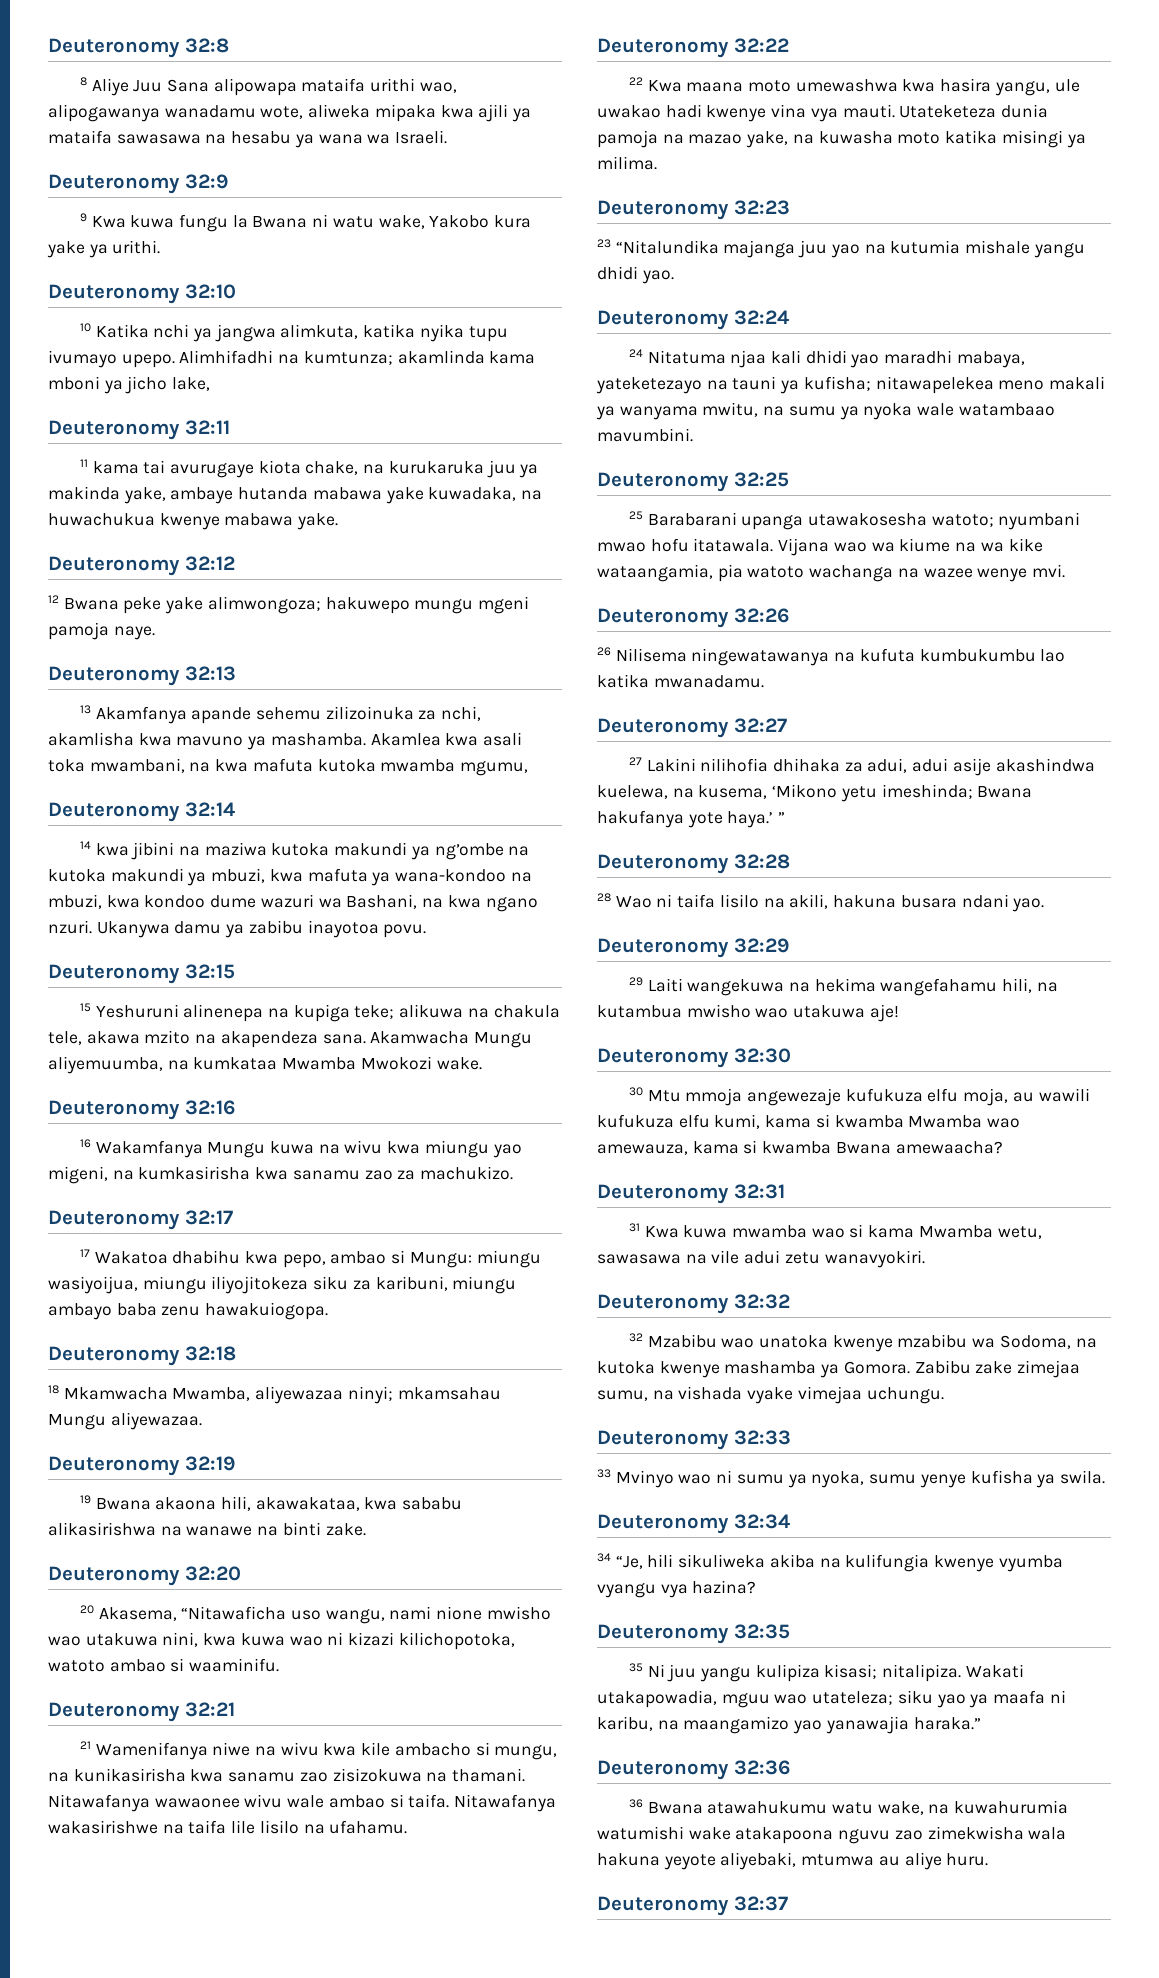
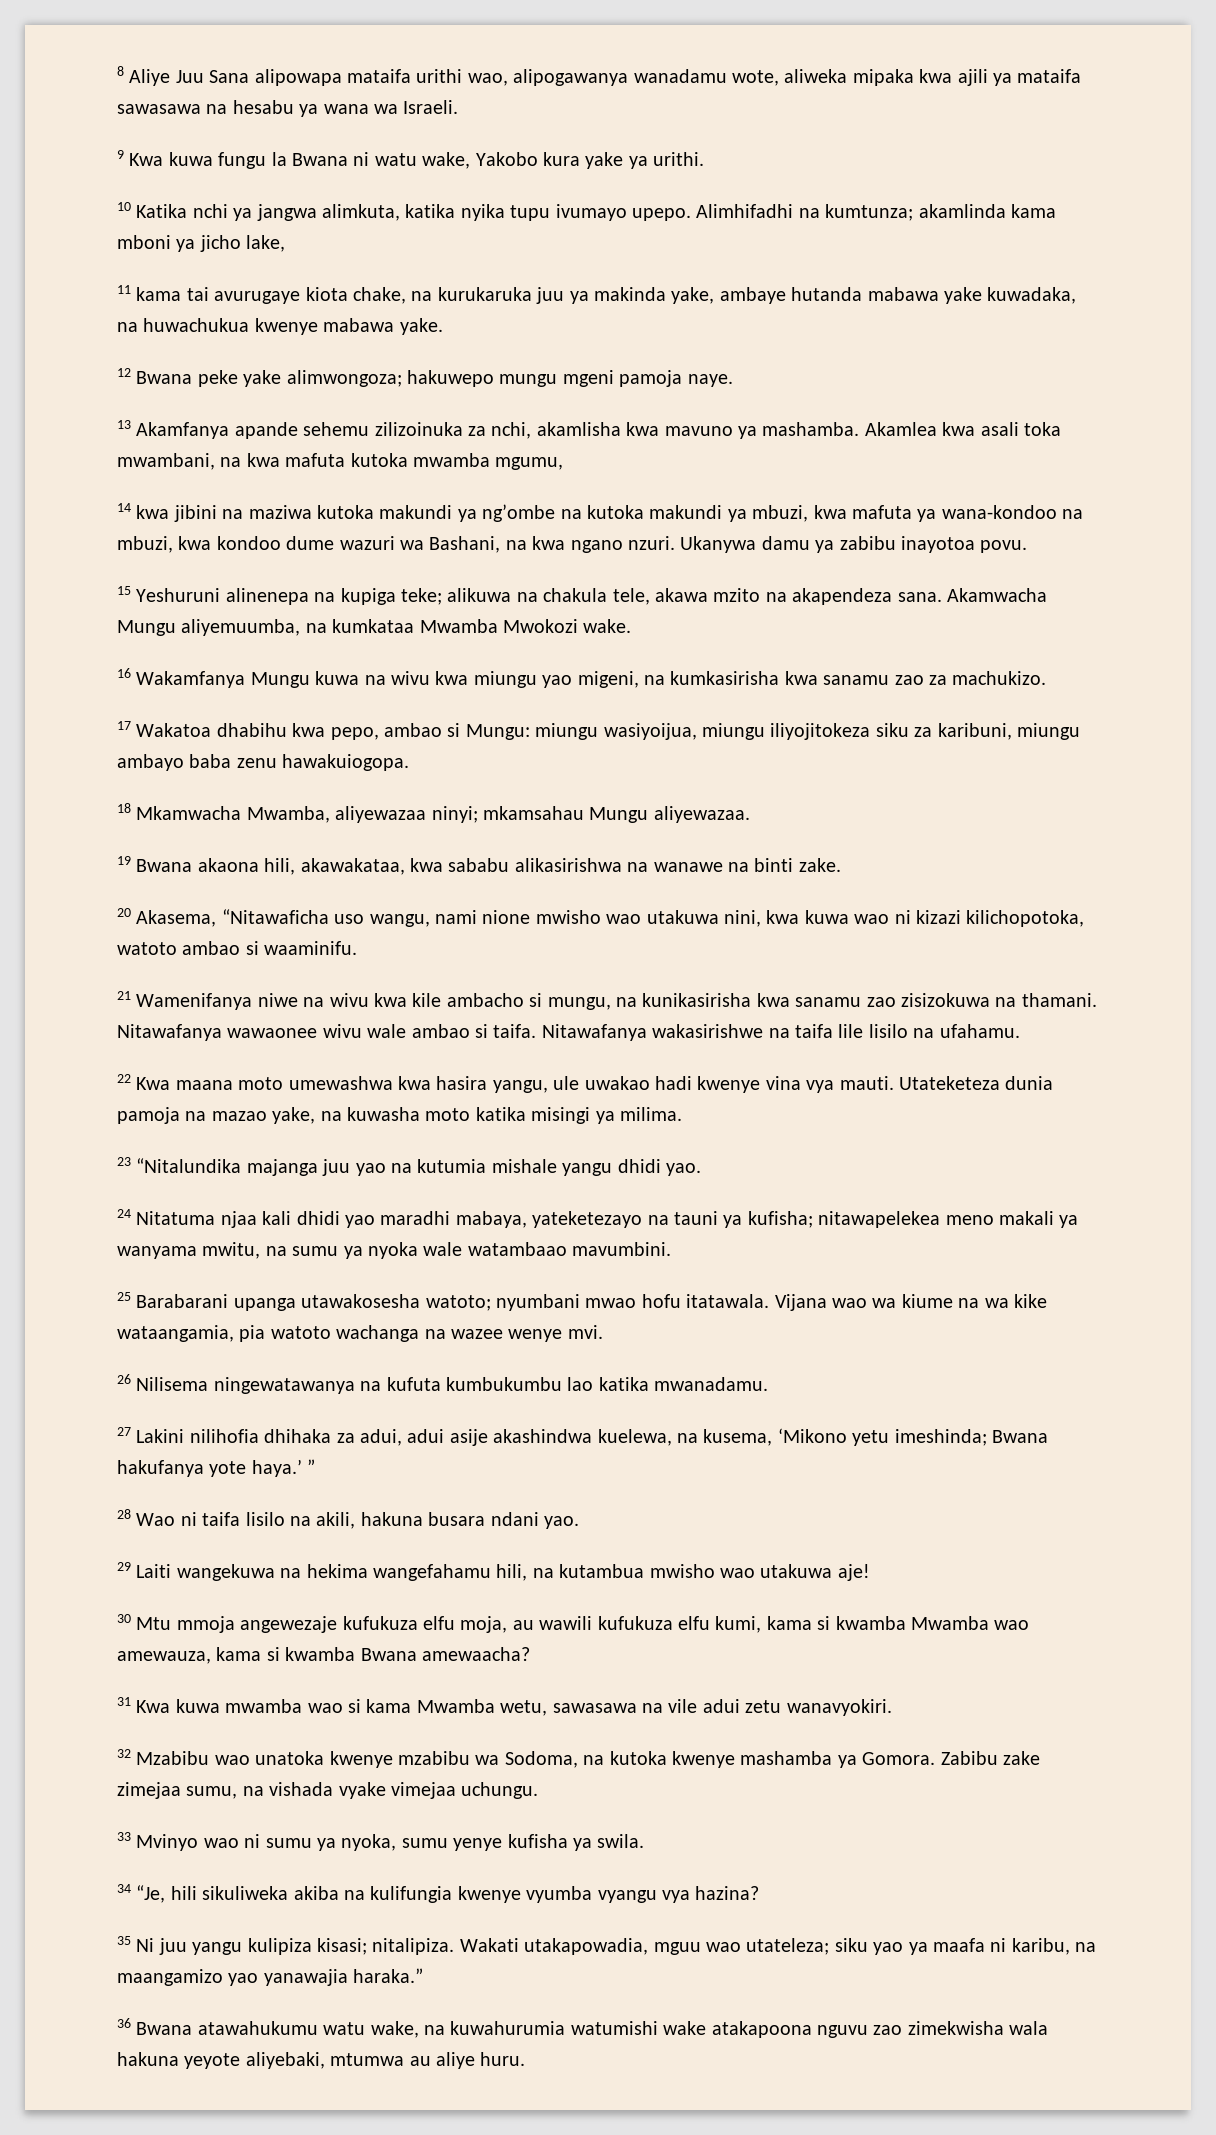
[48,38,229,58] Deuteronomy 32:8 // -> (117, 71) none
[48,174,229,194] // Deuteronomy 32:9 -> (459, 107) none
[48,284,236,304] // Deuteronomy 32:10 -> (705, 159) none
[48,420,230,440] // Deuteronomy 32:11 -> (286, 243) none
[48,556,235,576] // Deuteronomy 32:12 -> (443, 326) none
[48,666,236,686] // Deuteronomy 32:13 -> (733, 380) none
[48,802,235,822] // Deuteronomy 32:14 -> (564, 463) none
[48,964,235,984] // Deuteronomy 32:15 -> (1028, 546) none
[48,1100,235,1120] // Deuteronomy 32:16 -> (632, 626) none
[48,1210,233,1230] // Deuteronomy 32:17 -> (1047, 678) none
[48,1346,236,1366] // Deuteronomy 32:18 -> (410, 762) none
[48,1456,236,1476] // Deuteronomy 32:19 -> (750, 814) none
[48,1566,241,1586] // Deuteronomy 32:20 -> (841, 865) none
[48,1702,235,1722] // Deuteronomy 32:21 -> (358, 948) none
[597,38,789,58] // Deuteronomy 32:22 -> (1020, 1031) none
[597,200,790,220] // Deuteronomy 32:23 -> (682, 1114) none
[597,310,789,330] // Deuteronomy 32:24 -> (701, 1169) none
[597,472,789,492] // Deuteronomy 32:25 -> (672, 1249) none
[597,608,789,628] // Deuteronomy 32:26 -> (603, 1332) none
[597,718,787,738] // Deuteronomy 32:27 -> (769, 1384) none
[597,854,790,874] // Deuteronomy 32:28 -> (316, 1466) none
[597,938,790,958] // Deuteronomy 32:29 -> (579, 1522) none
[597,1048,791,1068] // Deuteronomy 32:30 -> (870, 1572) none
[597,1184,785,1204] // Deuteronomy 32:31 -> (530, 1654) none
[597,1294,790,1314] // Deuteronomy 32:32 -> (892, 1707) none
[597,1430,791,1450] // Deuteronomy 32:33 -> (539, 1790) none
[597,1514,790,1534] // Deuteronomy 32:34 -> (645, 1841) none
[597,1624,790,1644] // Deuteronomy 32:35 -> (760, 1893) none
[597,1760,790,1780] // Deuteronomy 32:36 -> (424, 1975) none
[597,1896,788,1916] // Deuteronomy 32:37 -> (526, 2059) none

